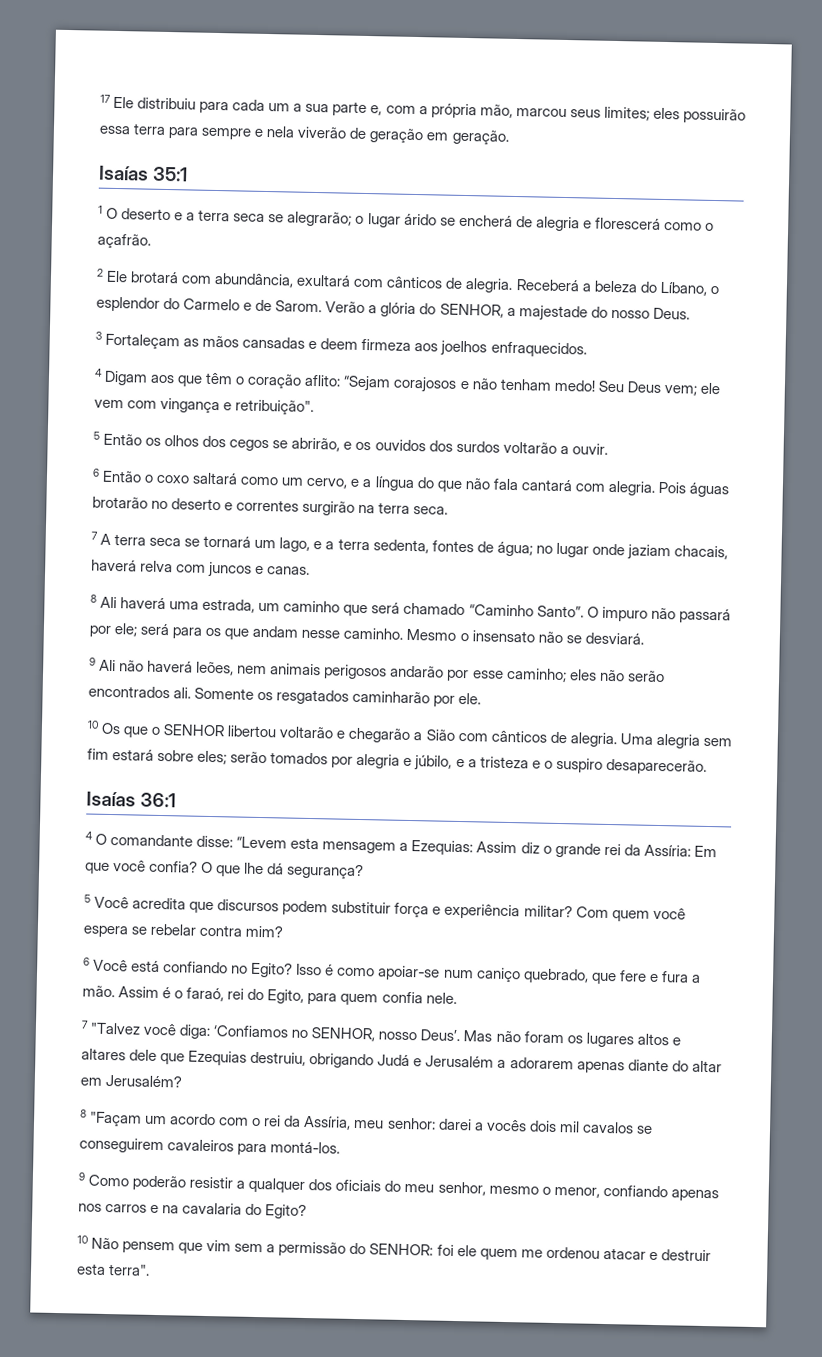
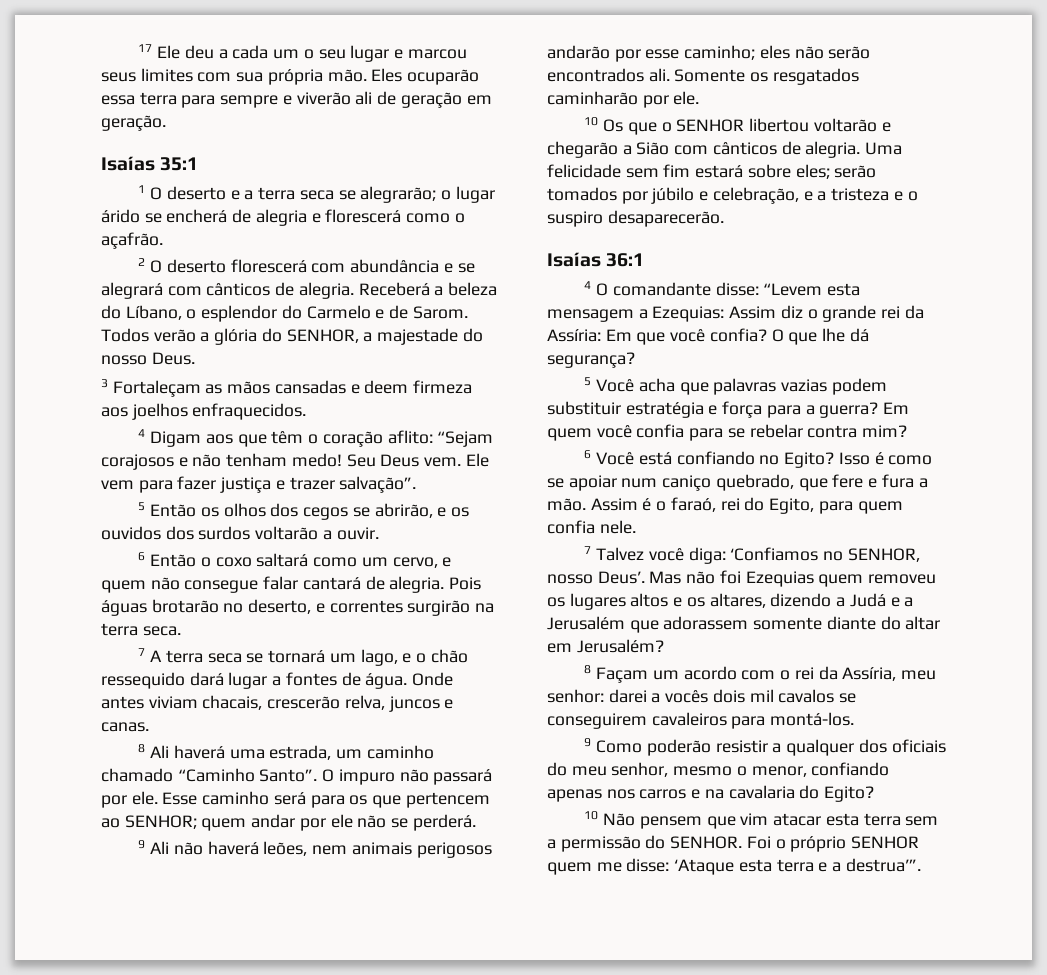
[137,97,746,124] distribuiu para cada um a sua parte e, com a própria mão, marcou seus limites; eles possuirão -> [184,45,467,62] [101,68,480,85] deu a cada um o seu lugar e marcou seus limites com sua própria mão. Eles ocuparão
[266,125,348,139] nela viverão -> [296,91,373,105] viverão ali
[106,270,352,288] Ele brotará com abundância, exultará -> [150,259,475,273] [101,282,163,299] O deserto florescerá com abundância e se alegrará
[325,301,366,314] Verão -> [101,328,196,342] Todos verão
[663,382,720,396] [94,397,315,416] vem; ele vem com vingança e retribuição". -> [424,453,489,467] [101,476,417,493] vem. Ele vem para fazer justiça e trazer salvação”.
[362,476,605,492] a língua do que não fala cantará com -> [101,576,385,593] quem não consegue falar cantará de
[171,498,222,511] deserto -> [248,599,312,614] deserto,
[325,538,728,561] [91,559,207,573] a terra sedenta, fontes de água; no lugar onde jaziam chacais, haverá relva com -> [415,649,468,663] [101,672,454,689] [101,695,385,710] o chão ressequido dará lugar a fontes de água. Onde antes viviam chacais, crescerão relva,
[343,602,401,617] que será -> (434, 752) none
[114,623,139,637] ele; -> [131,791,270,805] ele. Esse caminho
[252,625,535,643] andam nesse caminho. Mesmo o insensato -> [405,792,490,808] [101,814,353,831] pertencem ao SENHOR; quem andar por ele
[584,632,644,645] desviará. -> [412,814,476,831] perderá.
[655,733,700,749] alegria -> [547,164,621,178] felicidade
[356,753,453,771] alegria e júbilo, -> [651,187,799,204] júbilo e celebração,
[132,897,686,922] [83,925,128,938] acredita que discursos podem substituir força e experiência militar? Com quem você espera -> [638,378,887,395] [547,401,910,418] [547,424,724,441] acha que palavras vazias podem substituir estratégia e força para a guerra? Em quem você confia para
[377,965,441,981] apoiar-se -> [547,475,617,491] se apoiar
[90,1022,142,1035] "Talvez -> [596,547,645,561] Talvez
[523,1031,681,1048] [81,1048,625,1074] foram os lugares altos e altares dele que Ezequias destruiu, obrigando Judá e Jerusalém a adorarem apenas -> [719,570,937,587] [547,593,914,610] [547,616,823,633] foi Ezequias quem removeu os lugares altos e os altares, dizendo a Judá e a Jerusalém que adorassem somente
[89,1111,143,1127] "Façam -> [596,667,649,683] Façam
(232, 1246) none -> [773,813,901,826] atacar esta terra
[369,1243,711,1262] [76,1263,151,1276] SENHOR: foi ele quem me ordenou atacar e destruir esta terra". -> [670,836,920,852] [547,858,921,875] SENHOR. Foi o próprio SENHOR quem me disse: ‘Ataque esta terra e a destrua’”.

